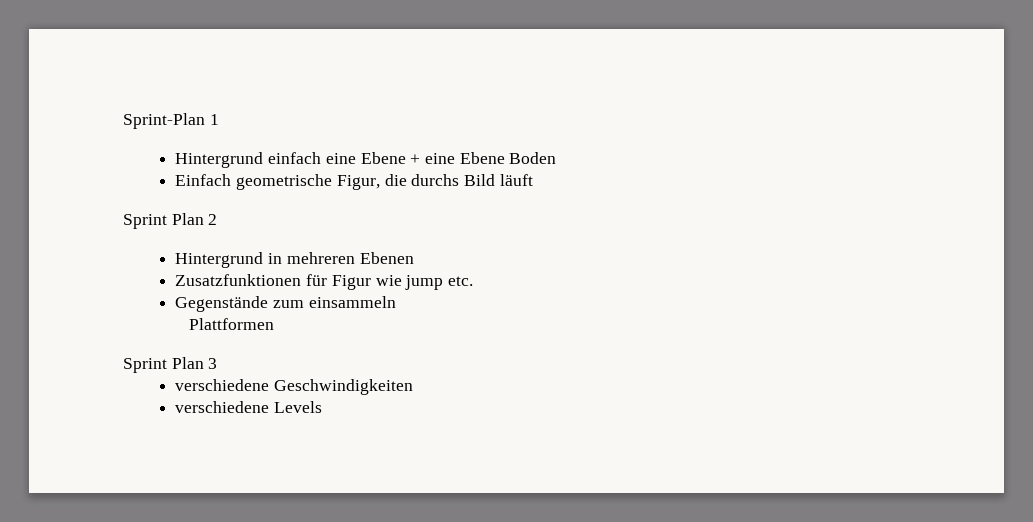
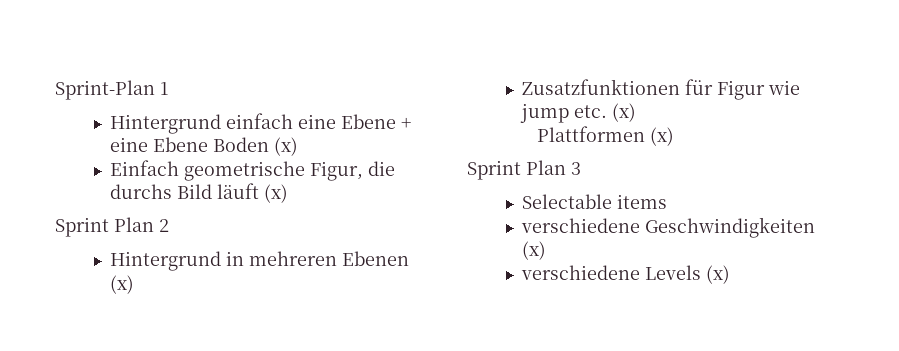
(557, 158) none -> [273,137,298,156] (x)
(533, 180) none -> [263,184,288,203] (x)
(414, 258) none -> [109,275,134,294] (x)
[175,296,396,312] // Gegenstände zum einsammeln -> [611,103,636,122] (x)
(275, 324) none -> [650,127,675,146] (x)
(218, 363) none -> [521,194,667,209] // Selectable items
(414, 387) none -> [521,241,546,260] (x)
(323, 407) none -> [705,265,730,284] (x)

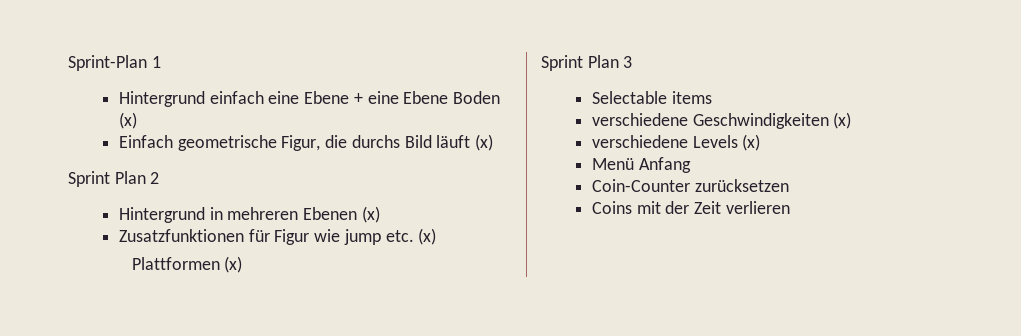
(730, 274) none -> [592,157,691,173] [592,179,789,192] [592,201,790,214] // Menü Anfang // Coin-Counter zurücksetzen // Coins mit der Zeit verlieren

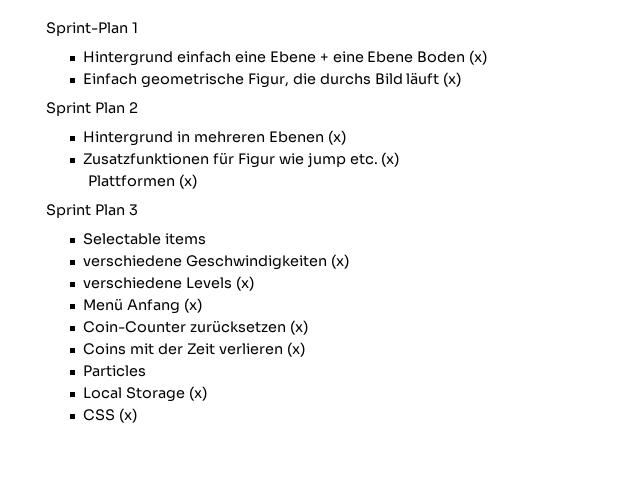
(691, 165) none -> [183,298,202,313] (x)
(789, 185) none -> [289,320,308,335] (x)
(790, 207) none -> [286,342,305,357] [83,365,147,377] [83,386,207,402] [83,408,137,423] (x) // Particles // Local Storage (x) // CSS (x)

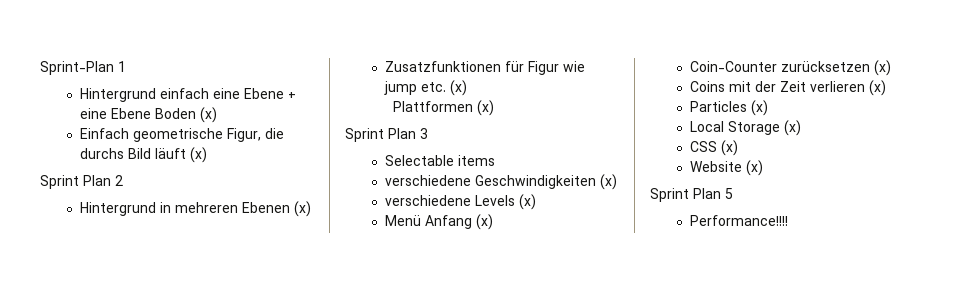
(147, 371) none -> [750,100,768,116] (x)
(137, 415) none -> [689,160,763,176] [650,188,733,202] [689,215,788,226] // Website (x) // Sprint Plan 5 // Performance!!!!

